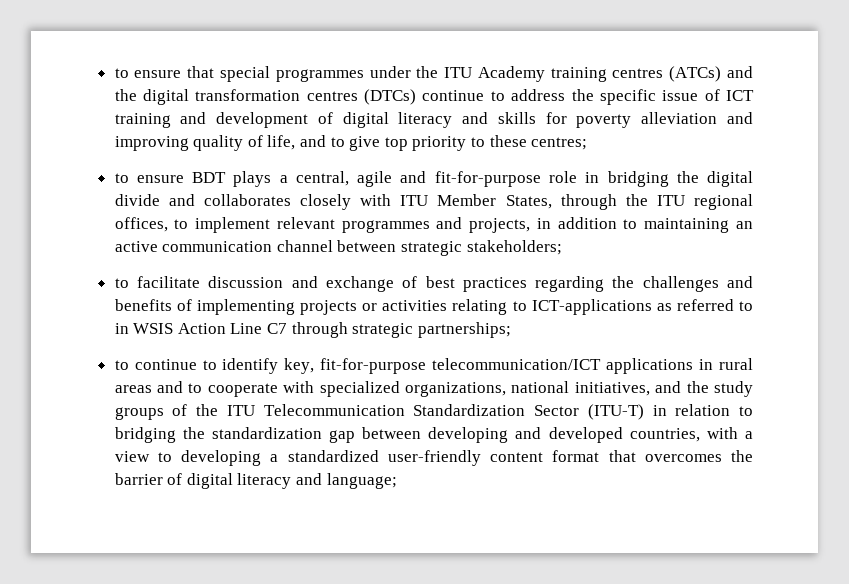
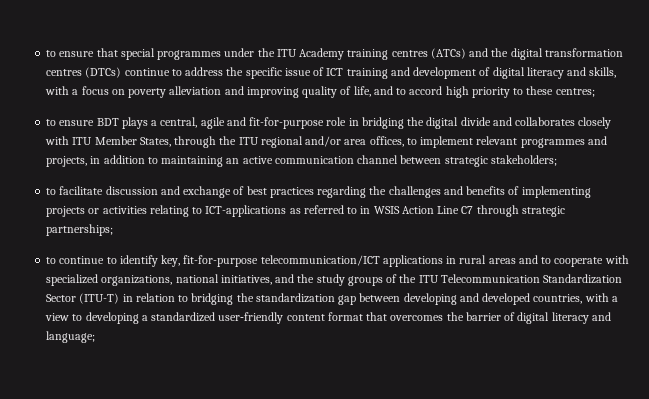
[497,112,567,124] skills for -> [589,67,617,78] [45,86,125,95] skills, with a focus on
[349,136,408,151] give top -> [409,86,469,98] accord high
(754, 202) none -> [305,136,367,147] and/or area

